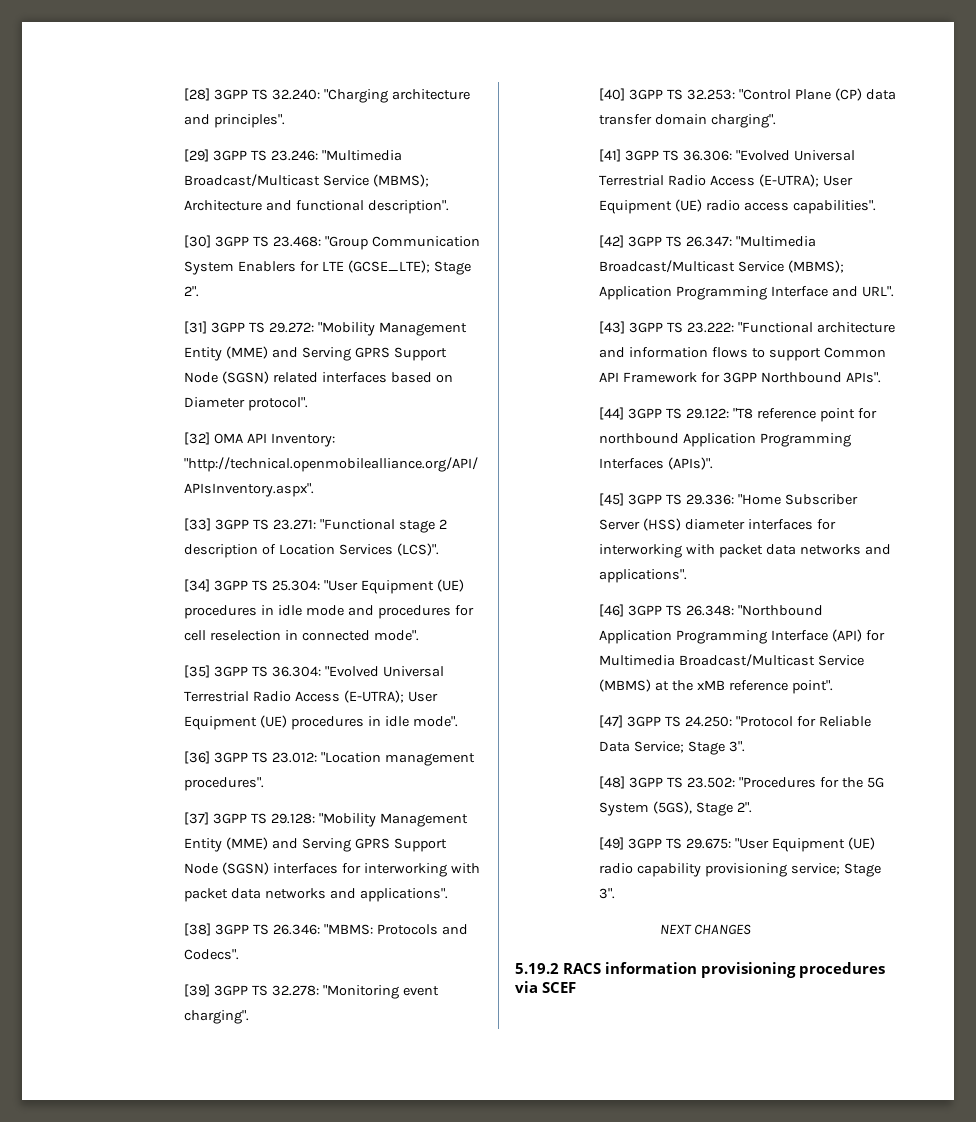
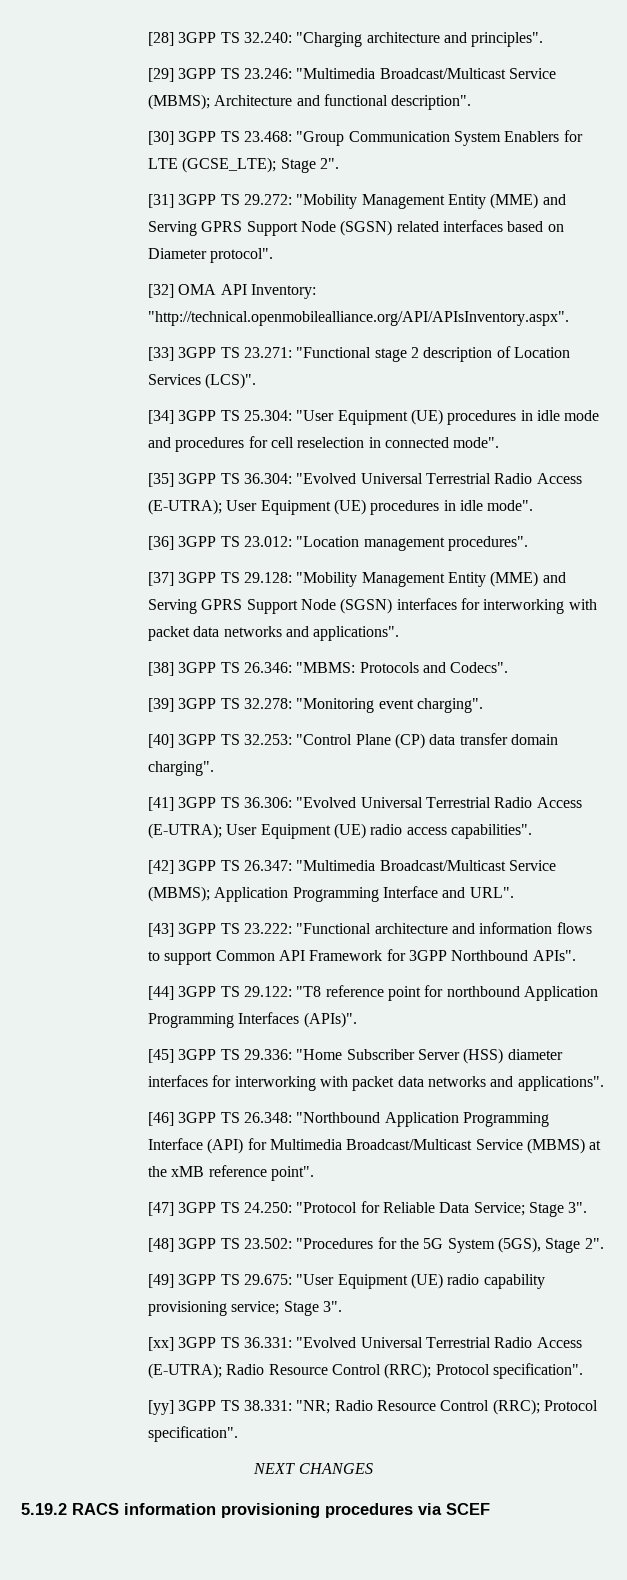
(616, 893) none -> [148,1337,582,1351] [148,1363,584,1379] [148,1399,598,1415] [148,1426,239,1442] // [xx] 3GPP TS 36.331: "Evolved Universal Terrestrial Radio Access (E-UTRA); Radio Resource Control (RRC); Protocol specification". // [yy] 3GPP TS 38.331: "NR; Radio Resource Control (RRC); Protocol specification".

